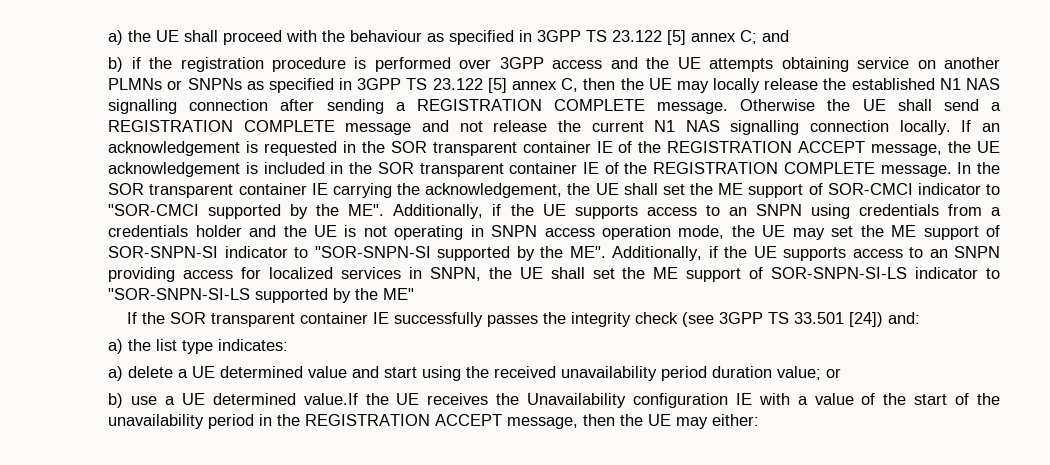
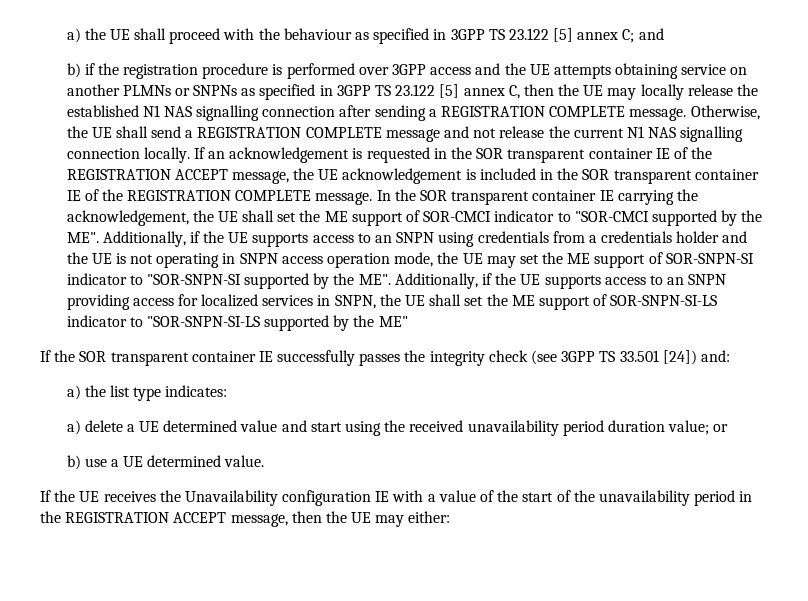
[740,99,816,111] Otherwise -> [690,105,760,120] Otherwise,
[303,393,358,405] value.If -> [224,455,265,467] [40,490,51,502] value. // If

